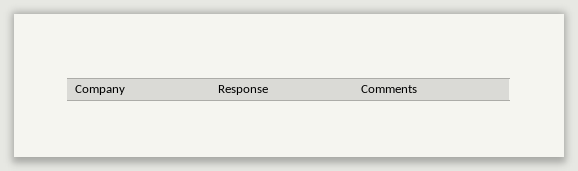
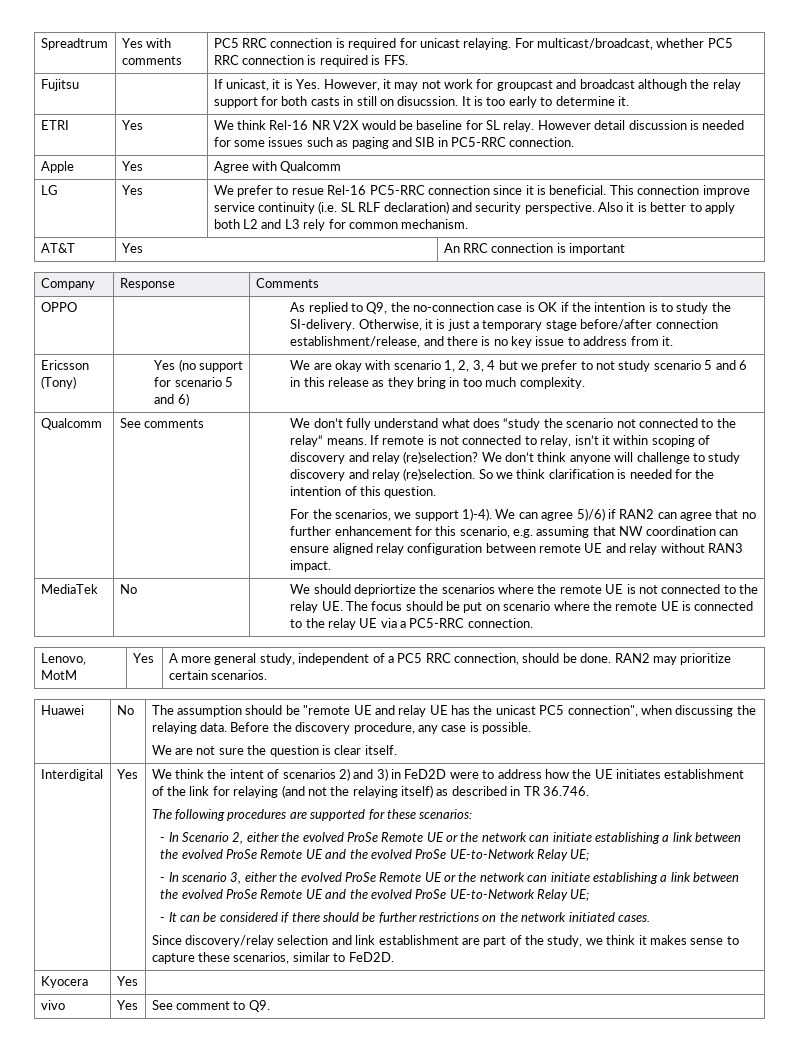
[75,85,126,95] [218,85,269,95] [361,85,418,93] Company | Response | Comments -> [40,38,108,50] [121,38,171,48] [121,56,182,65] [213,38,733,50] [213,55,408,67] [40,79,79,91] [213,79,741,91] [213,96,629,108] [40,120,69,130] [121,120,143,130] [213,120,745,132] [213,137,575,149] [40,161,74,173] [121,161,143,171] [213,161,342,173] [40,185,58,195] [121,185,143,195] [213,185,750,197] [213,201,735,214] [213,219,469,231] [40,243,75,253] [121,243,143,253] [443,243,626,255] [40,278,95,290] [119,278,175,290] [255,278,319,288] [40,302,77,312] [290,302,731,314] [290,319,718,331] [290,336,673,348] [40,360,89,370] [40,376,76,389] [154,359,243,372] [154,377,233,387] [154,393,189,406] [290,360,747,372] [290,377,585,389] [40,418,102,430] [119,418,204,428] [290,418,736,430] [290,435,711,447] [290,451,741,464] [290,468,715,481] [290,486,437,498] [290,508,756,521] [290,526,738,538] [290,543,743,555] [290,560,332,572] [40,584,98,594] [119,584,137,594] [290,584,759,596] [290,601,754,613] [290,618,533,630] [40,653,86,665] [40,670,77,680] [132,653,154,663] [168,653,732,665] [168,670,267,680] [40,705,84,715] [116,705,134,715] [151,705,756,717] [151,722,531,734] [151,745,397,757] [40,769,103,781] [116,769,138,779] [151,768,745,781] [151,785,589,798] [151,809,473,821] [160,832,742,844] [160,849,590,861] [160,872,740,884] [160,889,590,901] [160,912,650,923] [151,935,739,947] [151,952,394,964] [40,976,88,988] [116,976,138,986] [40,1000,65,1010] [116,1000,138,1010] [151,1000,270,1012] Spreadtrum | Yes with comments | PC5 RRC connection is required for unicast relaying. For multicast/broadcast, whether PC5 RRC connection is required is FFS. // Fujitsu | | If unicast, it is Yes. However, it may not work for groupcast and broadcast although the relay support for both casts in still on disucssion. It is too early to determine it. // ETRI | Yes | We think Rel-16 NR V2X would be baseline for SL relay. However detail discussion is needed for some issues such as paging and SIB in PC5-RRC connection. // Apple | Yes | Agree with Qualcomm // LG | Yes | We prefer to resue Rel-16 PC5-RRC connection since it is beneficial. This connection improve service continuity (i.e. SL RLF declaration) and security perspective. Also it is better to apply both L2 and L3 rely for common mechanism. // AT&T | Yes | An RRC connection is important // Company | Response | Comments // OPPO | | As replied to Q9, the no-connection case is OK if the intention is to study the SI-delivery. Otherwise, it is just a temporary stage before/after connection establishment/release, and there is no key issue to address from it. // Ericsson (Tony) | Yes (no support for scenario 5 and 6) | We are okay with scenario 1, 2, 3, 4 but we prefer to not study scenario 5 and 6 in this release as they bring in too much complexity. // Qualcomm | See comments | We don’t fully understand what does “study the scenario not connected to the relay“ means. If remote is not connected to relay, isn’t it within scoping of discovery and relay (re)selection? We don’t think anyone will challenge to study discovery and relay (re)selection. So we think clarification is needed for the intention of this question. // For the scenarios, we support 1)-4). We can agree 5)/6) if RAN2 can agree that no further enhancement for this scenario, e.g. assuming that NW coordination can ensure aligned relay configuration between remote UE and relay without RAN3 impact. // MediaTek | No | We should depriortize the scenarios where the remote UE is not connected to the relay UE. The focus should be put on scenario where the remote UE is connected to the relay UE via a PC5-RRC connection. // Lenovo, MotM | Yes | A more general study, independent of a PC5 RRC connection, should be done. RAN2 may prioritize certain scenarios. // Huawei | No | The assumption should be "remote UE and relay UE has the unicast PC5 connection", when discussing the relaying data. Before the discovery procedure, any case is possible. // We are not sure the question is clear itself. // Interdigital | Yes | We think the intent of scenarios 2) and 3) in FeD2D were to address how the UE initiates establishment of the link for relaying (and not the relaying itself) as described in TR 36.746. // The following procedures are supported for these scenarios: // - In Scenario 2, either the evolved ProSe Remote UE or the network can initiate establishing a link between the evolved ProSe Remote UE and the evolved ProSe UE-to-Network Relay UE; // - In scenario 3, either the evolved ProSe Remote UE or the network can initiate establishing a link between the evolved ProSe Remote UE and the evolved ProSe UE-to-Network Relay UE; // - It can be considered if there should be further restrictions on the network initiated cases. // Since discovery/relay selection and link establishment are part of the study, we think it makes sense to capture these scenarios, similar to FeD2D. // Kyocera | Yes | // vivo | Yes | See comment to Q9.

